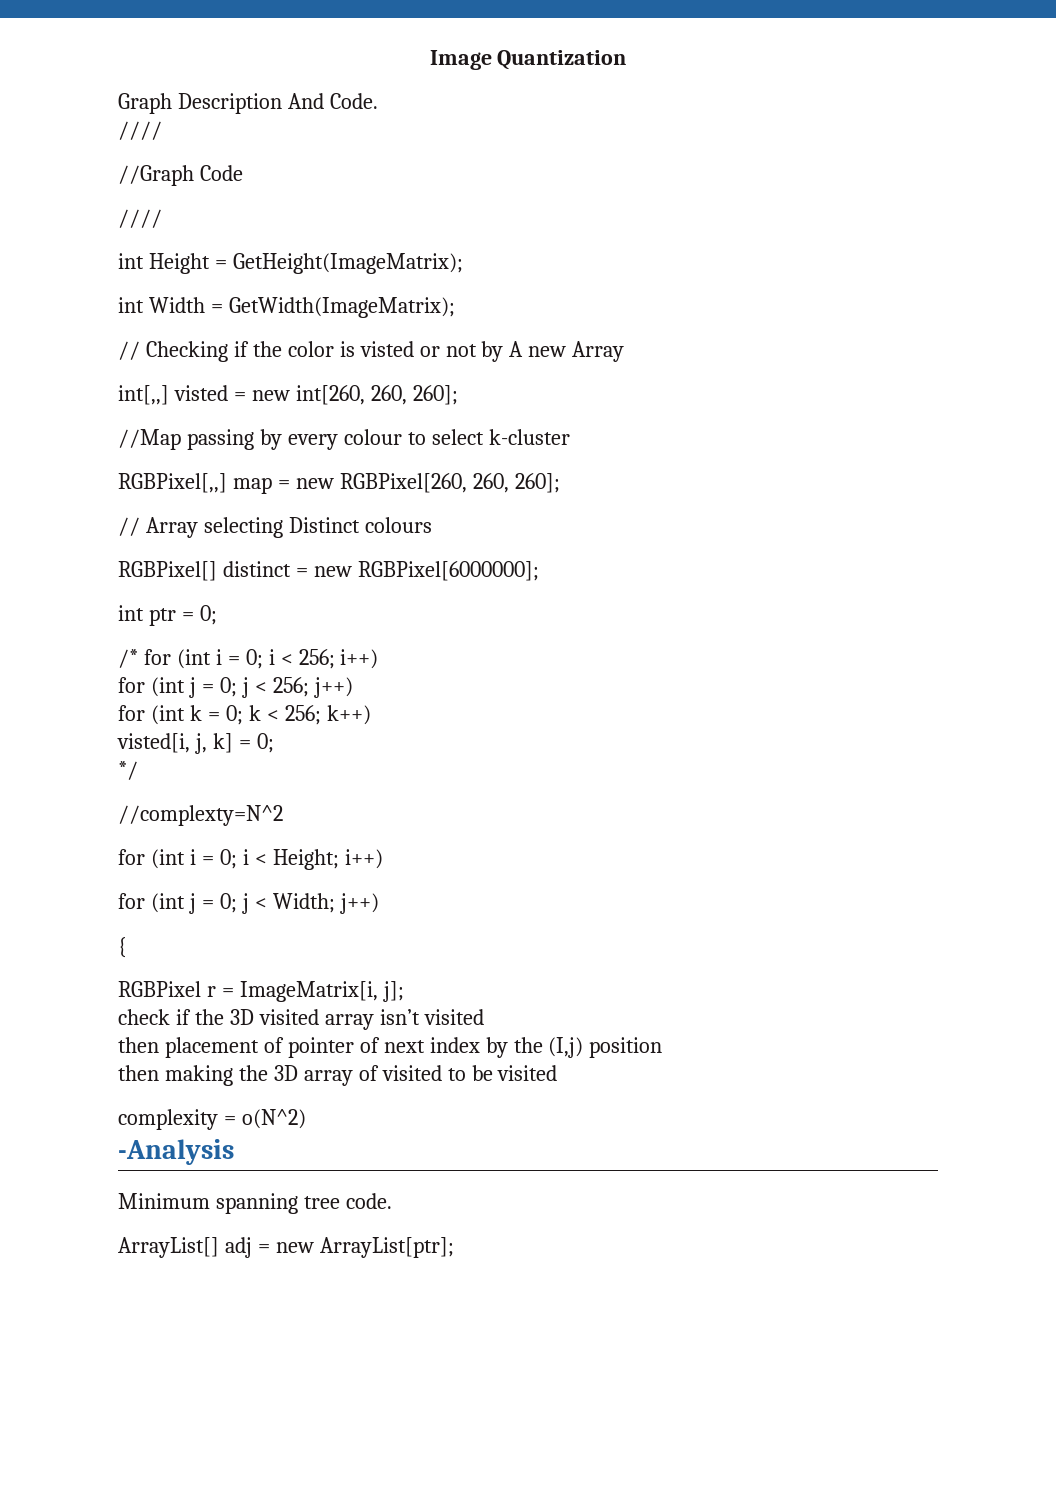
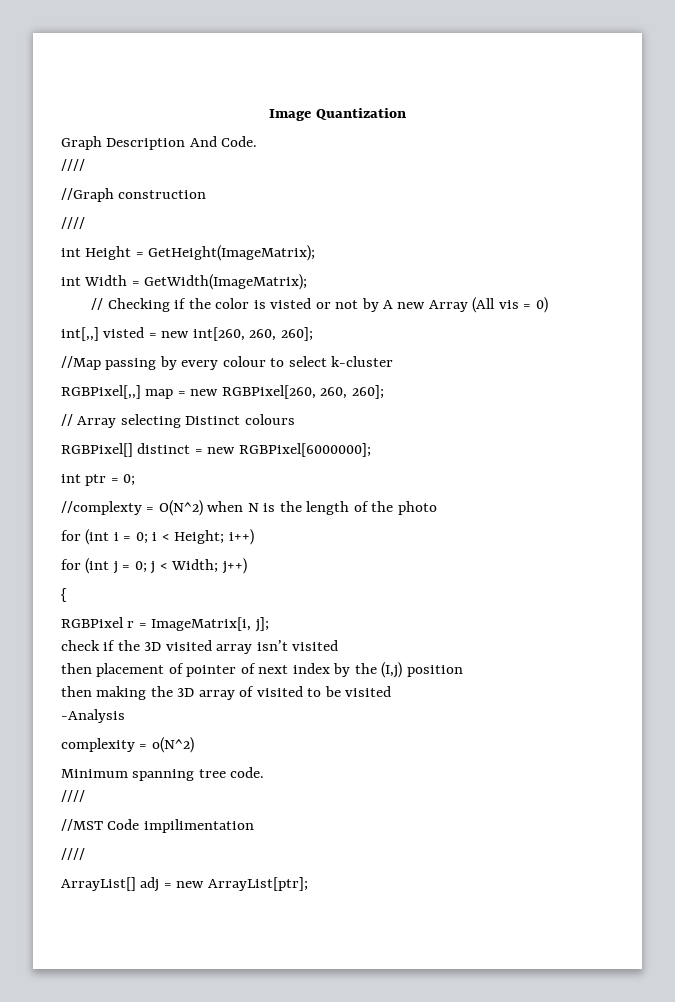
[199,165,243,181] Code -> [118,190,207,199] construction
(625, 351) none -> [472,297,548,313] (All vis = 0)
[118,649,379,669] [118,677,353,698] [118,705,371,725] [117,733,274,754] [118,761,138,780] [118,805,283,826] /* for (int i = 0; i < 256; i++) // for (int j = 0; j < 256; j++) // for (int k = 0; k < 256; k++) // visted[i, j, k] = 0; // */ // //complexty=N^2 -> [61,500,437,516] //complexty = O(N^2) when N is the length of the photo
(558, 1073) none -> [61,709,125,723] // -Analysis
[118,1139,234,1165] // -Analysis -> (194, 745) none
(392, 1201) none -> [61,790,85,802] [61,819,254,833] [61,848,85,860] // //// // //MST Code impilimentation // ////

